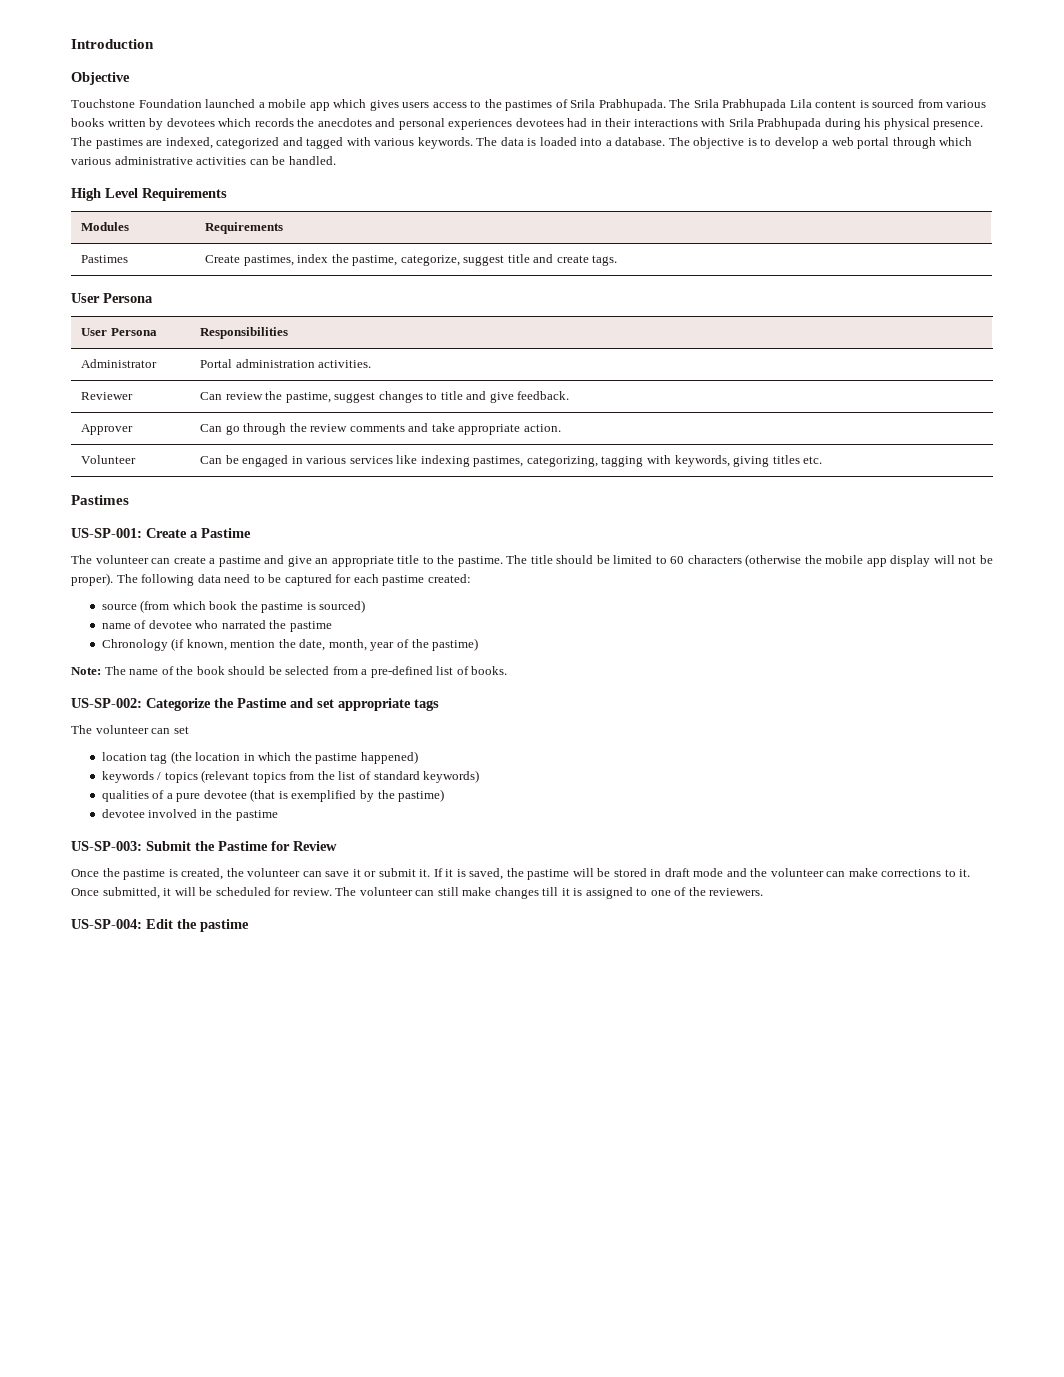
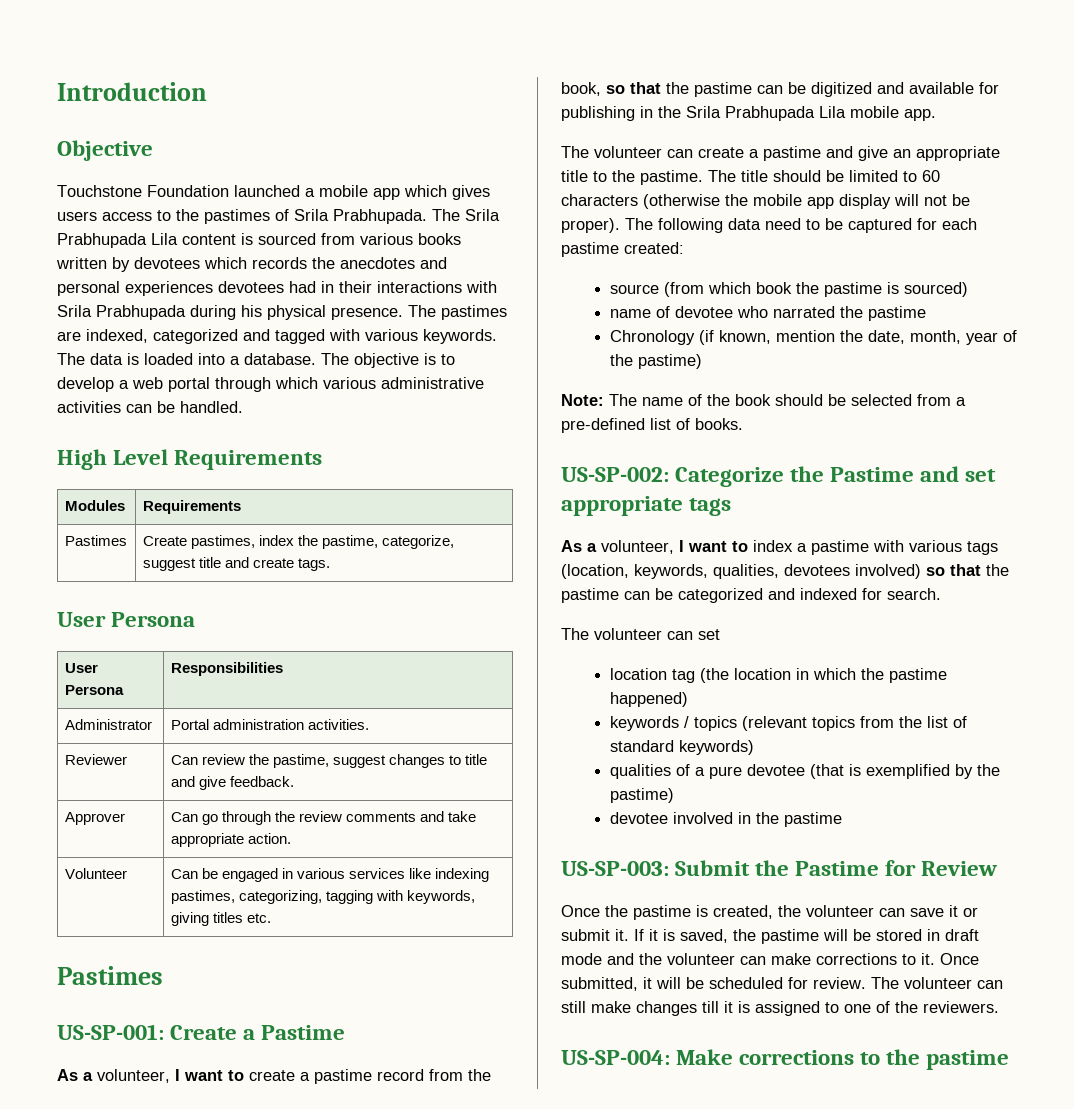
(251, 533) none -> [57,1069,491,1084] [561,82,999,97] [561,106,936,121] // As a volunteer, I want to create a pastime record from the book, so that the pastime can be digitized and available for publishing in the Srila Prabhupada Lila mobile app.
(439, 705) none -> [561,540,998,555] [561,564,1009,579] [561,588,941,603] // As a volunteer, I want to index a pastime with various tags (location, keywords, qualities, devotees involved) so that the pastime can be categorized and indexed for search.
[146,919,173,929] Edit -> [676,1049,881,1065] Make corrections to

